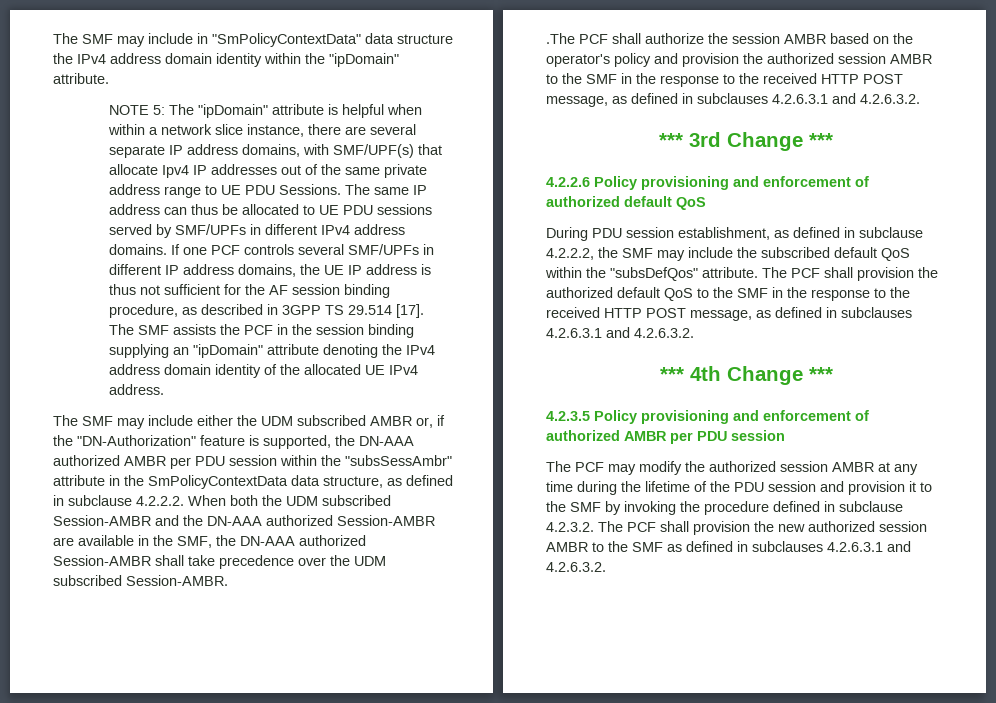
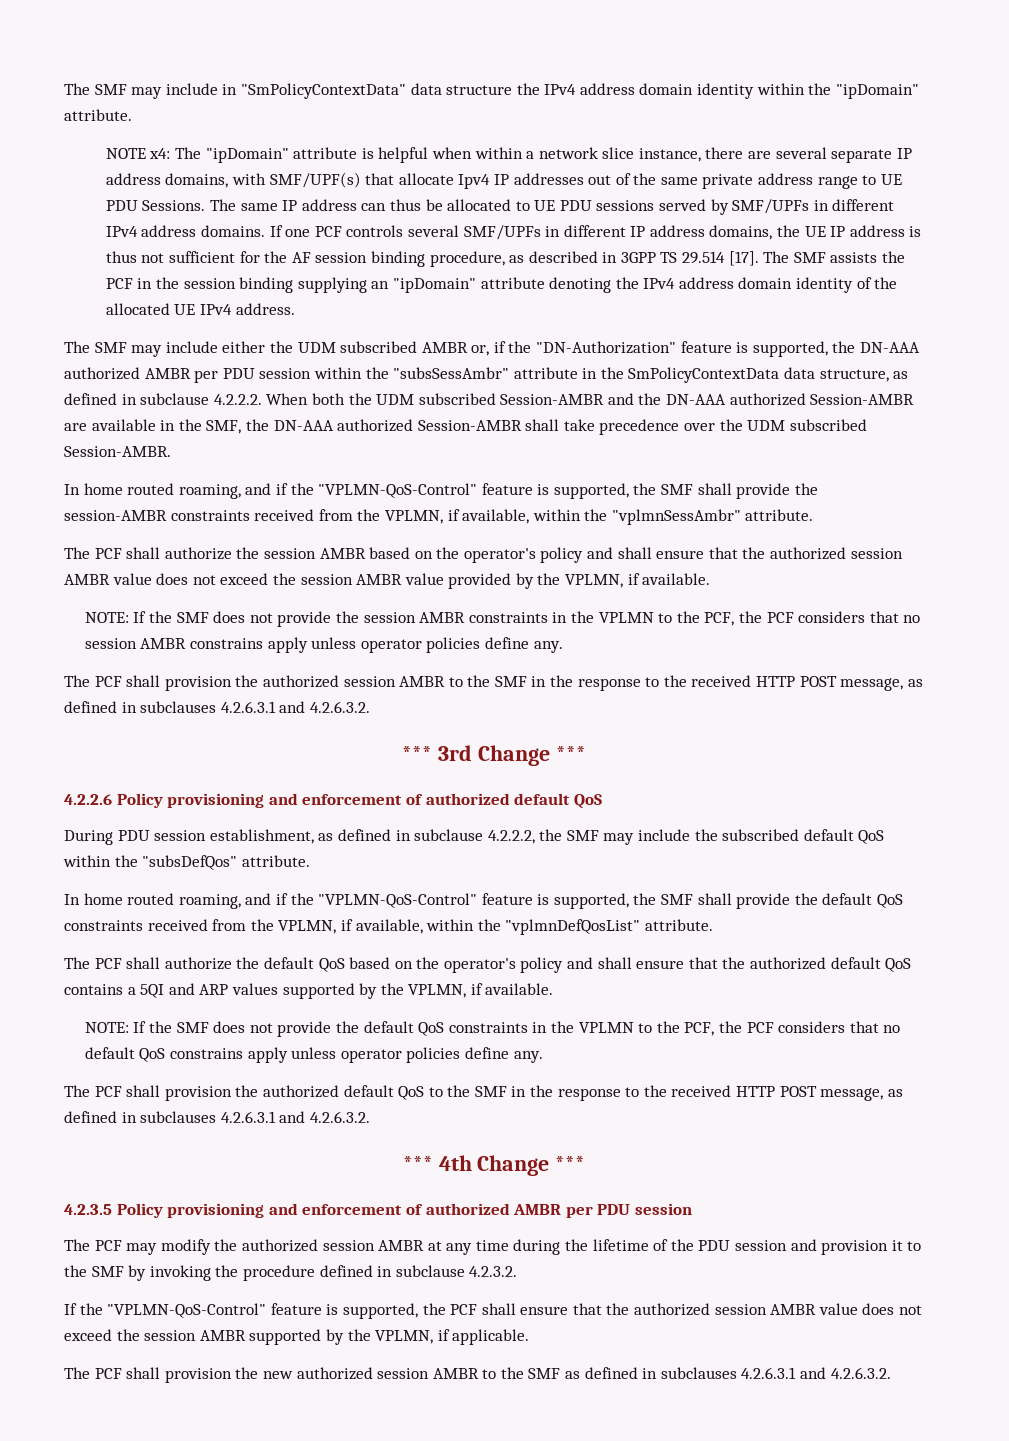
[153,105,166,115] 5: -> [149,148,171,159] x4:
[546,33,575,44] .The -> [64,483,818,499] [64,509,814,525] [64,547,90,559] In home routed roaming, and if the "VPLMN-QoS-Control" feature is supported, the SMF shall provide the session-AMBR constraints received from the VPLMN, if available, within the "vplmnSessAmbr" attribute. // The
(678, 58) none -> [617,547,903,560] [64,573,711,589] [84,611,921,627] [84,637,563,653] [64,675,161,687] shall ensure that the authorized session AMBR value does not exceed the session AMBR value provided by the VPLMN, if available. // NOTE: If the SMF does not provide the session AMBR constraints in the VPLMN to the PCF, the PCF considers that no session AMBR constrains apply unless operator policies define any. // The PCF shall
(758, 272) none -> [64,893,904,909] [64,919,713,935] [64,957,912,973] [64,983,554,999] [84,1021,901,1037] [84,1047,543,1063] // In home routed roaming, and if the "VPLMN-QoS-Control" feature is supported, the SMF shall provide the default QoS constraints received from the VPLMN, if available, within the "vplmnDefQosList" attribute. // The PCF shall authorize the default QoS based on the operator's policy and shall ensure that the authorized default QoS contains a 5QI and ARP values supported by the VPLMN, if available. // NOTE: If the SMF does not provide the default QoS constraints in the VPLMN to the PCF, the PCF considers that no default QoS constrains apply unless operator policies define any. //
(594, 527) none -> [64,1303,923,1319] [64,1329,530,1345] // If the "VPLMN-QoS-Control" feature is supported, the PCF shall ensure that the authorized session AMBR value does not exceed the session AMBR supported by the VPLMN, if applicable. //

